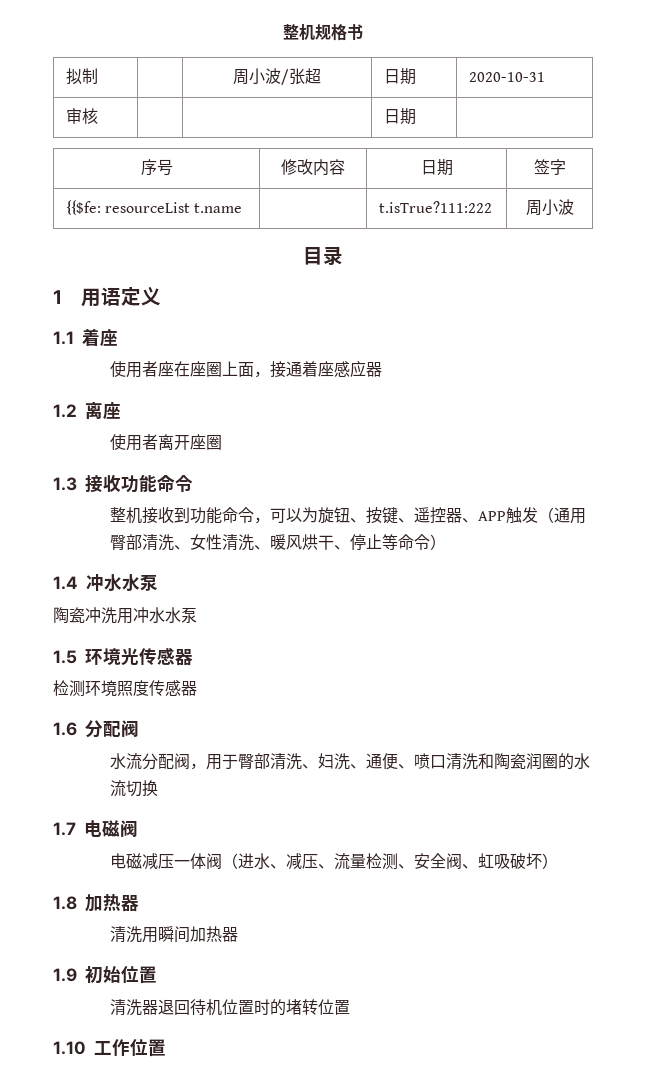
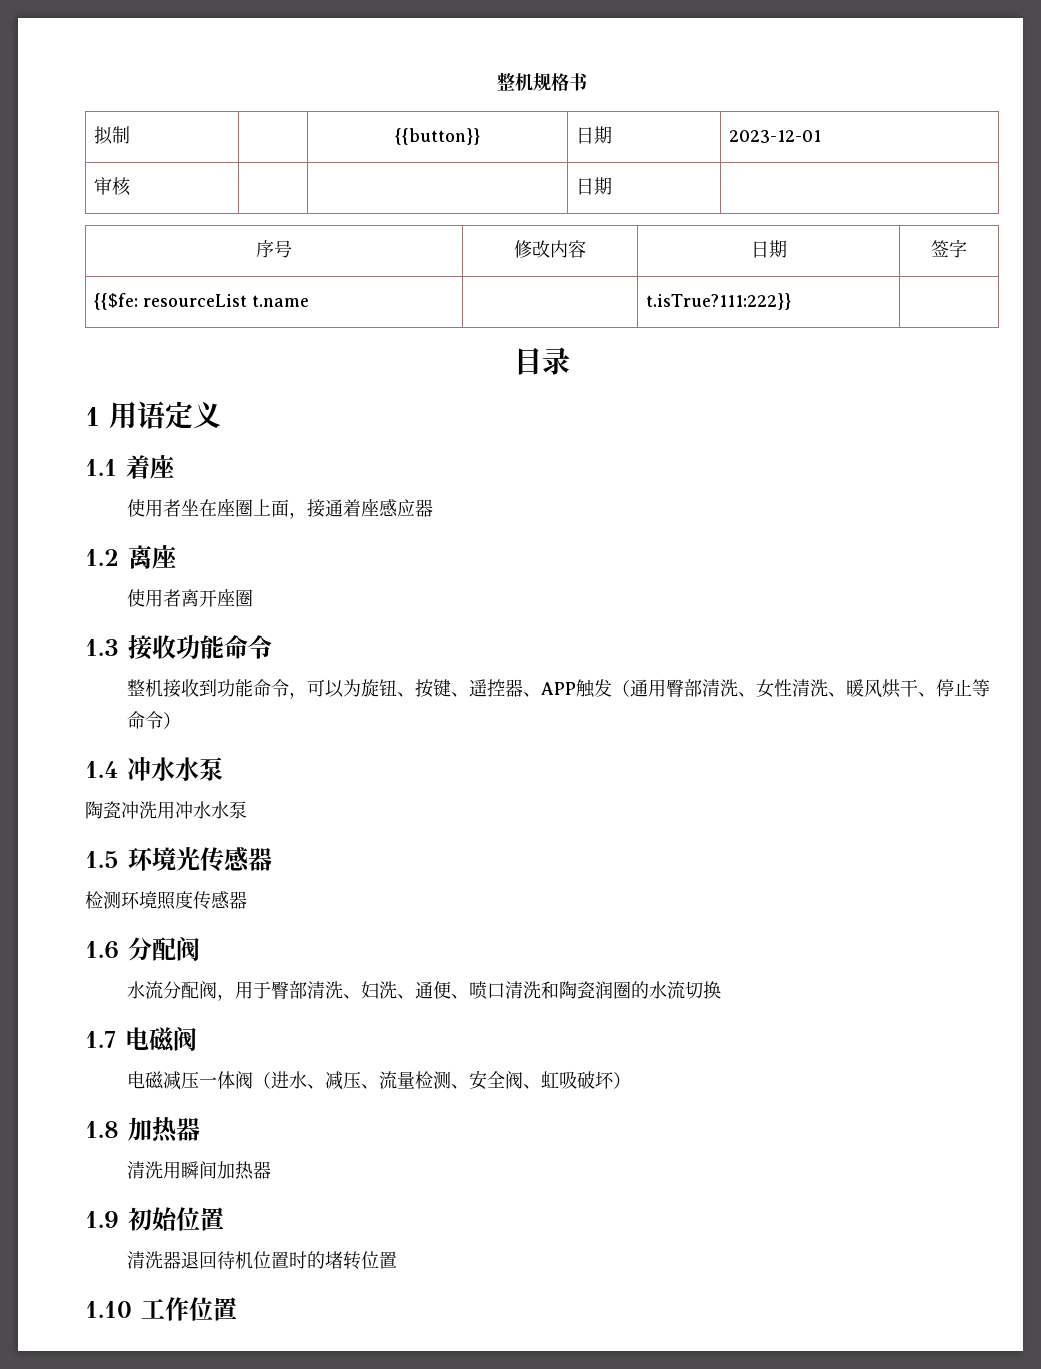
[233,68,321,85] [383,68,416,85] [468,72,545,82] 周小波/张超 | 日期 | 2020-10-31 -> [395,128,480,145] [576,126,613,144] [729,130,822,143] {{button}} | 日期 | 2023-12-01
[378,201,492,213] [525,199,574,216] t.isTrue?111:222 | 周小波 -> [646,293,792,310] t.isTrue?111:222}} |
[157,361,174,377] 座 -> [180,499,199,516] 坐

